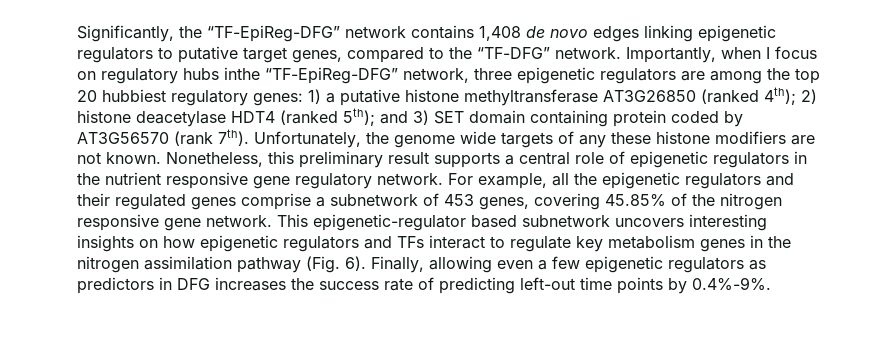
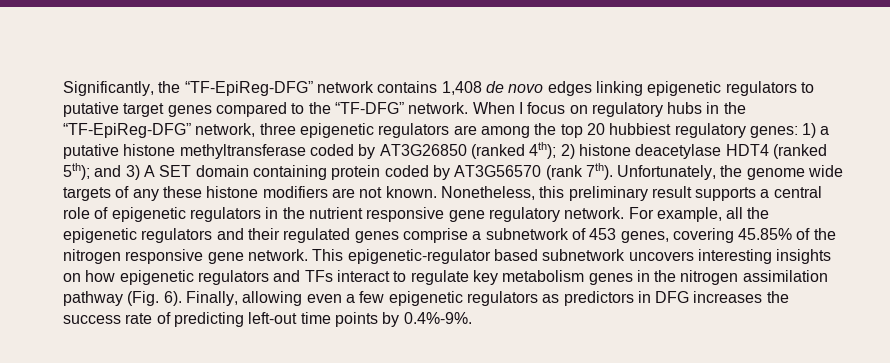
[292,50,342,63] genes, -> [167,105,212,117] genes
[626,47,761,63] Importantly, when -> [472,102,515,114] When
[224,67,260,80] inthe -> [706,102,746,114] in the
(598, 97) none -> [309,144,376,159] coded by
(429, 117) none -> [143,165,155,177] A

